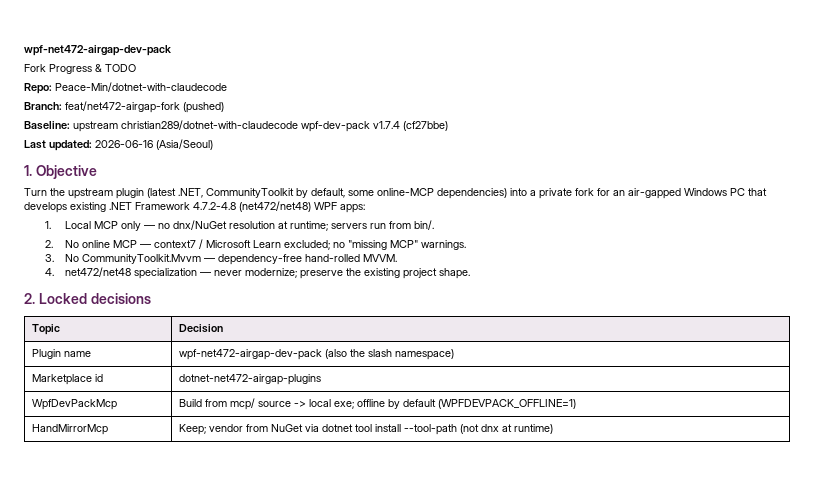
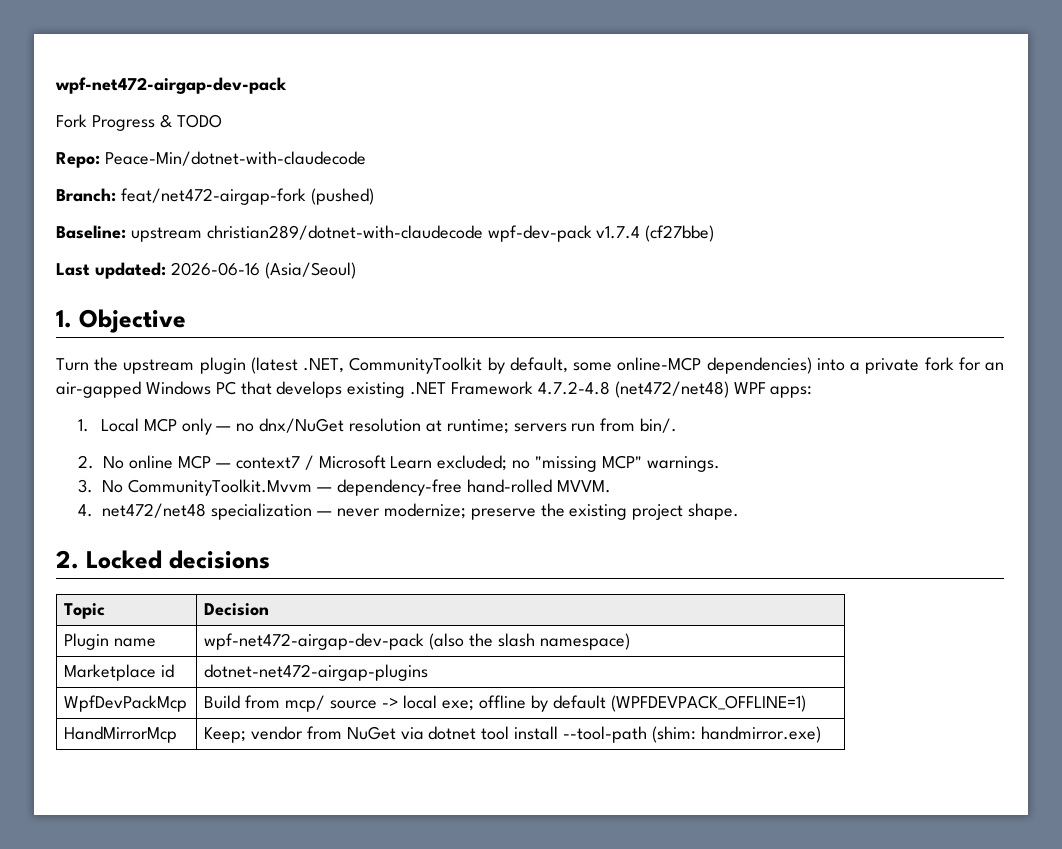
[459,424,553,434] (not dnx at runtime) -> [651,726,821,743] (shim: handmirror.exe)

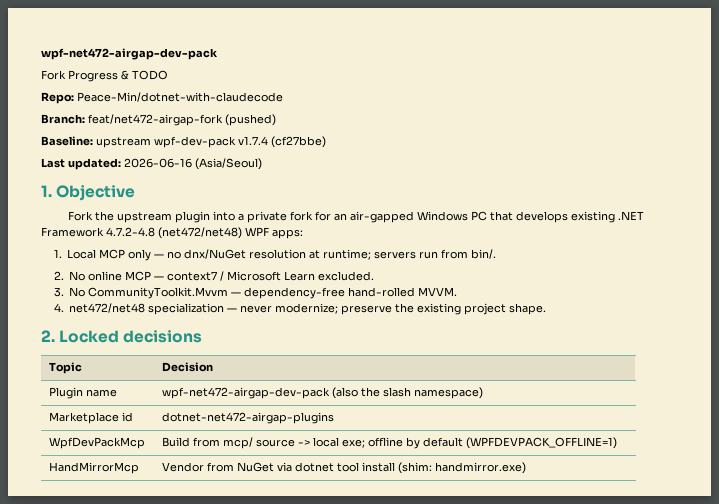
[206,225,483,240] christian289/dotnet-with-claudecode -> (151, 142) none
[56,358,89,371] Turn -> [68,211,94,221] Fork
[250,357,812,374] (latest .NET, CommunityToolkit by default, some online-MCP dependencies) -> (211, 217) none
[437,455,720,472] excluded; no "missing MCP" warnings. -> [318,271,375,281] excluded.
[204,726,303,743] Keep; vendor -> [162,462,205,472] Vendor
[562,726,647,743] --tool-path -> (396, 467) none

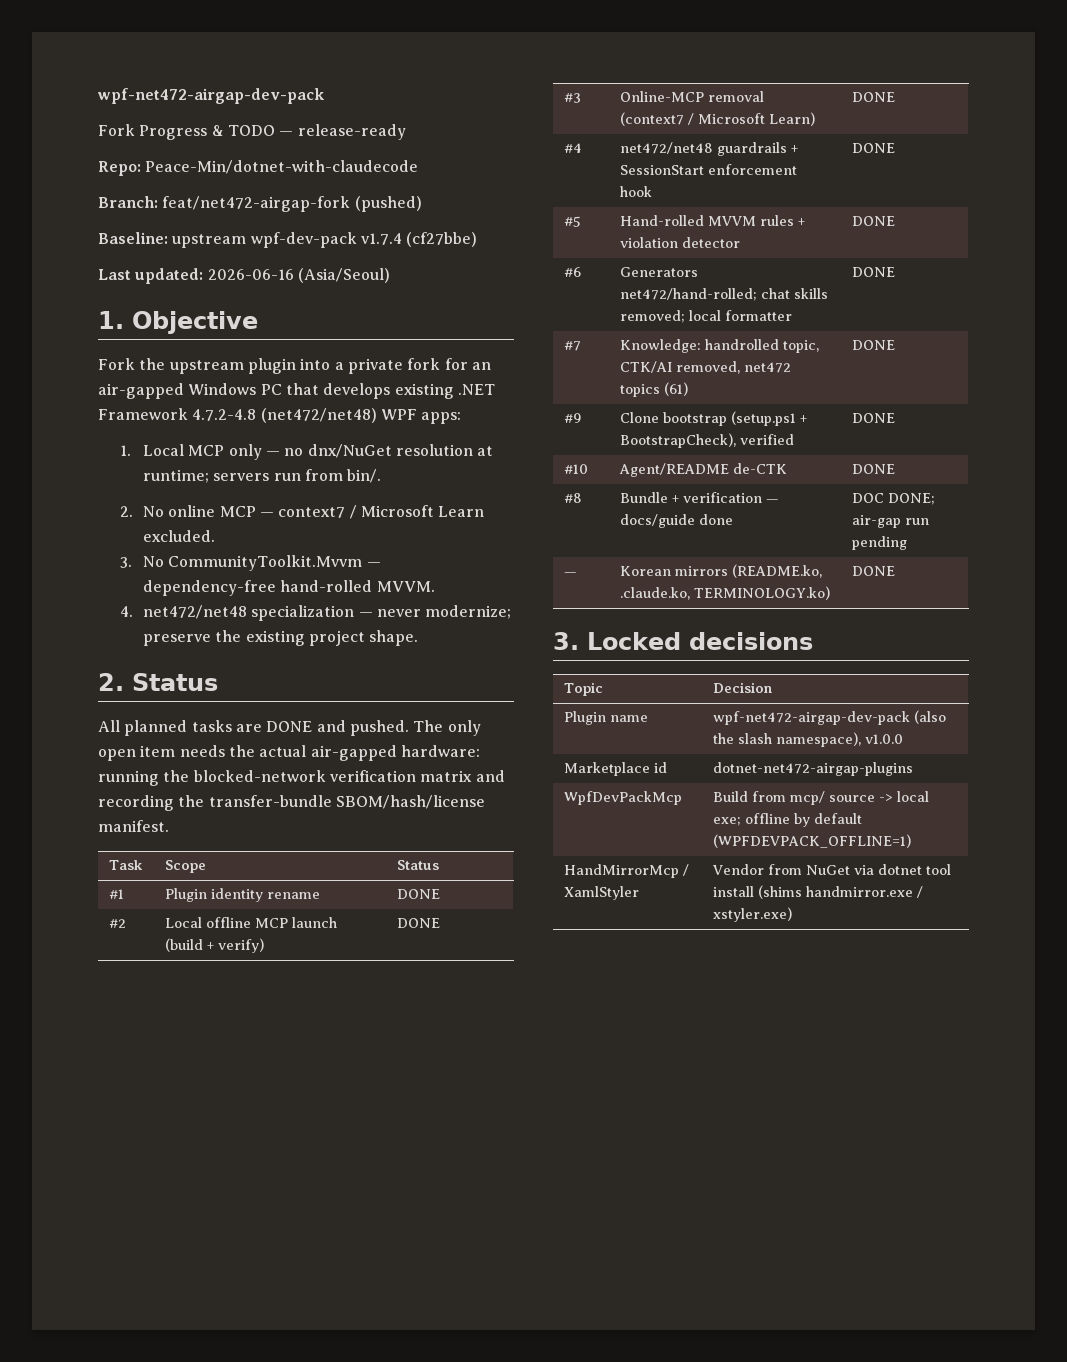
(168, 75) none -> [279,124,406,140] — release-ready
(55, 336) none -> [132,673,218,691] [98,720,481,736] [98,745,480,761] [98,770,505,786] [98,795,485,811] [98,820,169,832] [108,860,143,870] [164,860,206,873] [396,860,439,870] [108,889,124,899] [164,888,320,902] [396,889,440,899] [108,919,126,928] [164,917,337,928] [164,938,264,953] [396,918,440,928] [563,93,581,103] [619,91,764,102] [619,112,815,126] [851,92,895,102] [563,143,582,153] [619,142,798,156] [619,164,797,175] [619,186,652,197] [851,143,895,153] [563,216,581,227] [619,215,805,226] [619,237,740,248] [851,216,895,226] [563,267,581,277] [619,267,698,277] [619,288,828,301] [619,310,792,323] [851,267,895,277] [563,341,581,351] [619,339,819,353] [619,361,791,374] [619,382,688,397] [851,340,895,350] [563,413,582,423] [619,411,807,426] [619,433,794,448] [851,413,895,423] [563,464,588,474] [618,463,787,477] [851,464,895,474] [563,493,582,503] [619,492,778,503] [619,514,733,528] [851,493,935,505] [851,515,929,528] [851,536,907,550] [563,572,576,576] [619,564,822,578] [619,586,830,600] [851,566,895,576] [553,632,579,650] Status // All planned tasks are DONE and pushed. The only open item needs the actual air-gapped hardware: running the blocked-network verification matrix and recording the transfer-bundle SBOM/hash/license manifest. // Task | Scope | Status // #1 | Plugin identity rename | DONE // #2 | Local offline MCP launch (build + verify) | DONE // #3 | Online-MCP removal (context7 / Microsoft Learn) | DONE // #4 | net472/net48 guardrails + SessionStart enforcement hook | DONE // #5 | Hand-rolled MVVM rules + violation detector | DONE // #6 | Generators net472/hand-rolled; chat skills removed; local formatter | DONE // #7 | Knowledge: handrolled topic, CTK/AI removed, net472 topics (61) | DONE // #9 | Clone bootstrap (setup.ps1 + BootstrapCheck), verified | DONE // #10 | Agent/README de-CTK | DONE // #8 | Bundle + verification — docs/guide done | DOC DONE; air-gap run pending // — | Korean mirrors (README.ko, .claude.ko, TERMINOLOGY.ko) | DONE // 3.
[414,387,484,399] namespace) -> [775,732,903,747] namespace), v1.0.0
(140, 468) none -> [682,864,689,876] [563,886,639,900] / XamlStyler
[398,462,527,474] (shim: handmirror.exe) -> [757,885,923,899] [712,907,792,922] (shims handmirror.exe / xstyler.exe)

